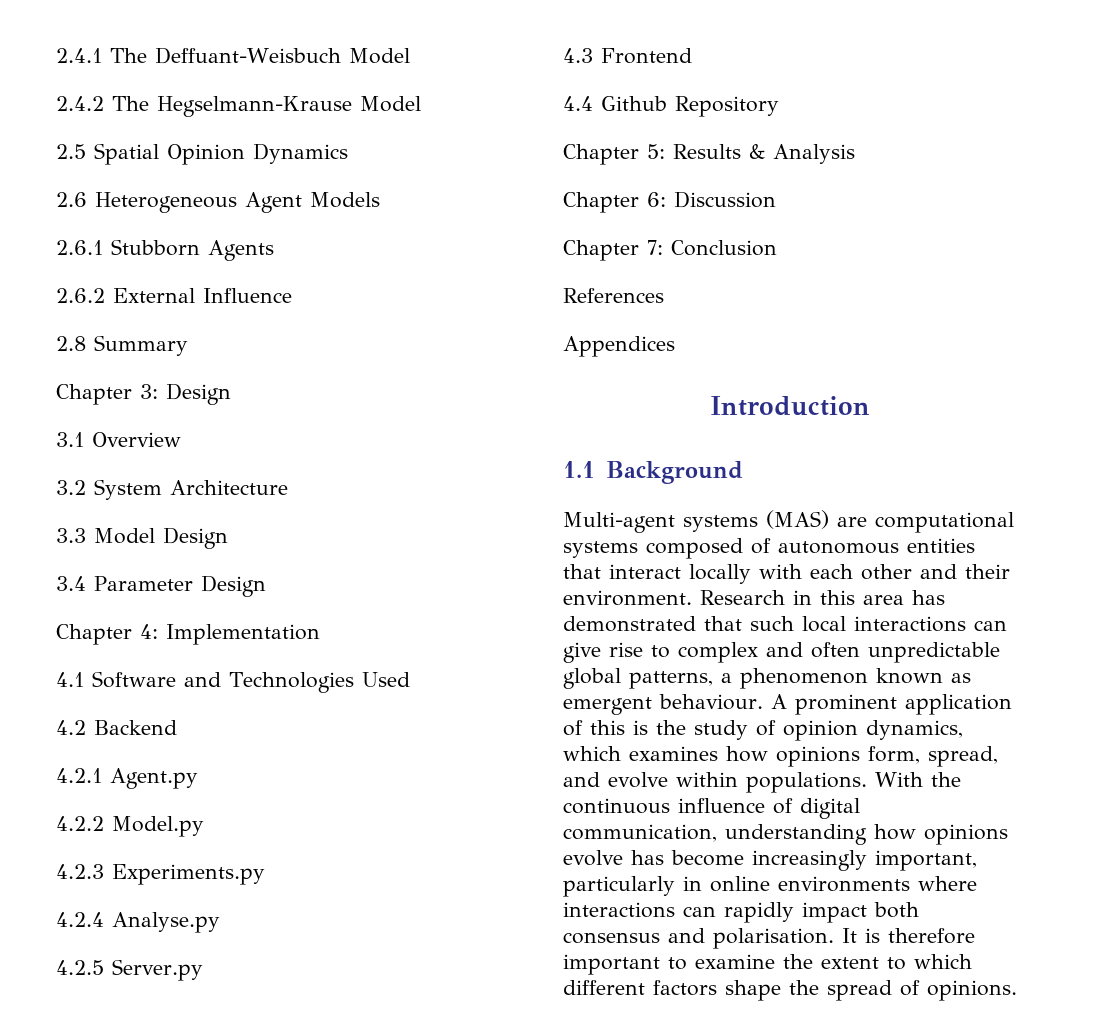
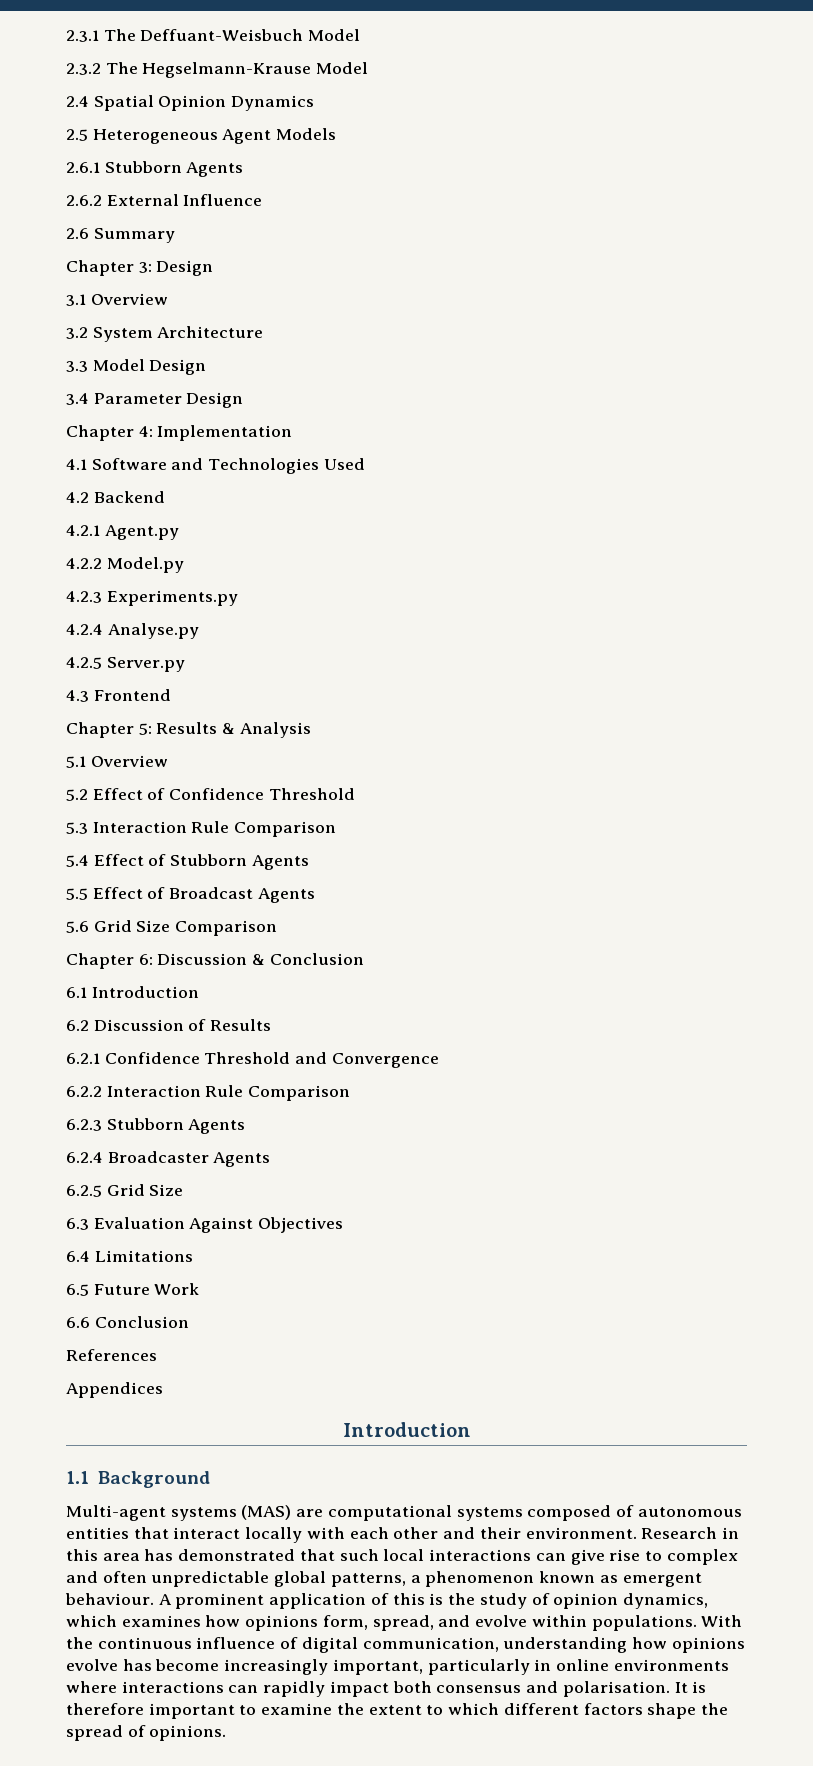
[56,48,102,63] 2.4.1 -> [66,30,99,42] 2.3.1
[56,96,104,111] 2.4.2 -> [66,63,101,75] 2.3.2
[56,144,86,159] 2.5 -> [66,96,89,107] 2.4
[56,192,87,207] 2.6 -> [66,129,88,141] 2.5
[56,336,86,351] 2.8 -> [66,228,89,239] 2.6
[563,96,779,117] // 4.4 Github Repository -> (171, 695) none
[563,191,776,213] [563,240,663,261] Chapter 6: Discussion // Chapter 7: -> [66,755,168,768] [66,788,355,801] [66,821,337,837] [66,854,309,870] [66,887,315,903] [66,920,278,936] [66,953,364,969] [66,986,199,998] [66,1019,272,1031] [66,1052,439,1068] [66,1085,351,1101] [66,1118,246,1134] [66,1151,271,1167] [66,1184,184,1197] [66,1217,344,1233] [66,1250,193,1262] [66,1283,200,1296] [66,1317,90,1328] 5.1 Overview // 5.2 Effect of Confidence Threshold // 5.3 Interaction Rule Comparison // 5.4 Effect of Stubborn Agents // 5.5 Effect of Broadcast Agents // 5.6 Grid Size Comparison // Chapter 6: Discussion & Conclusion // 6.1 Introduction // 6.2 Discussion of Results // 6.2.1 Confidence Threshold and Convergence // 6.2.2 Interaction Rule Comparison // 6.2.3 Stubborn Agents // 6.2.4 Broadcaster Agents // 6.2.5 Grid Size // 6.3 Evaluation Against Objectives // 6.4 Limitations // 6.5 Future Work // 6.6

